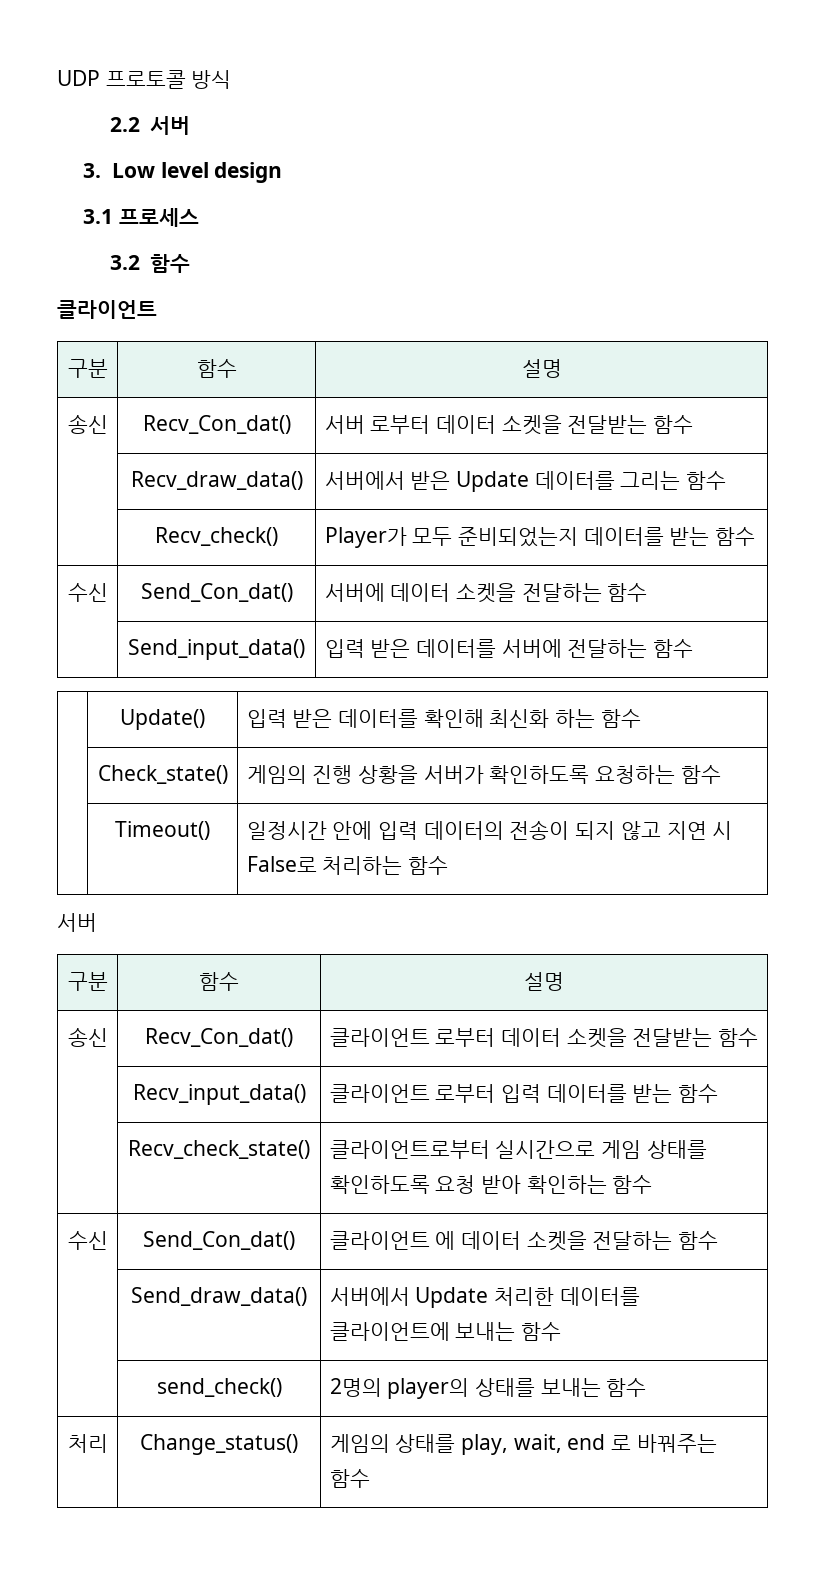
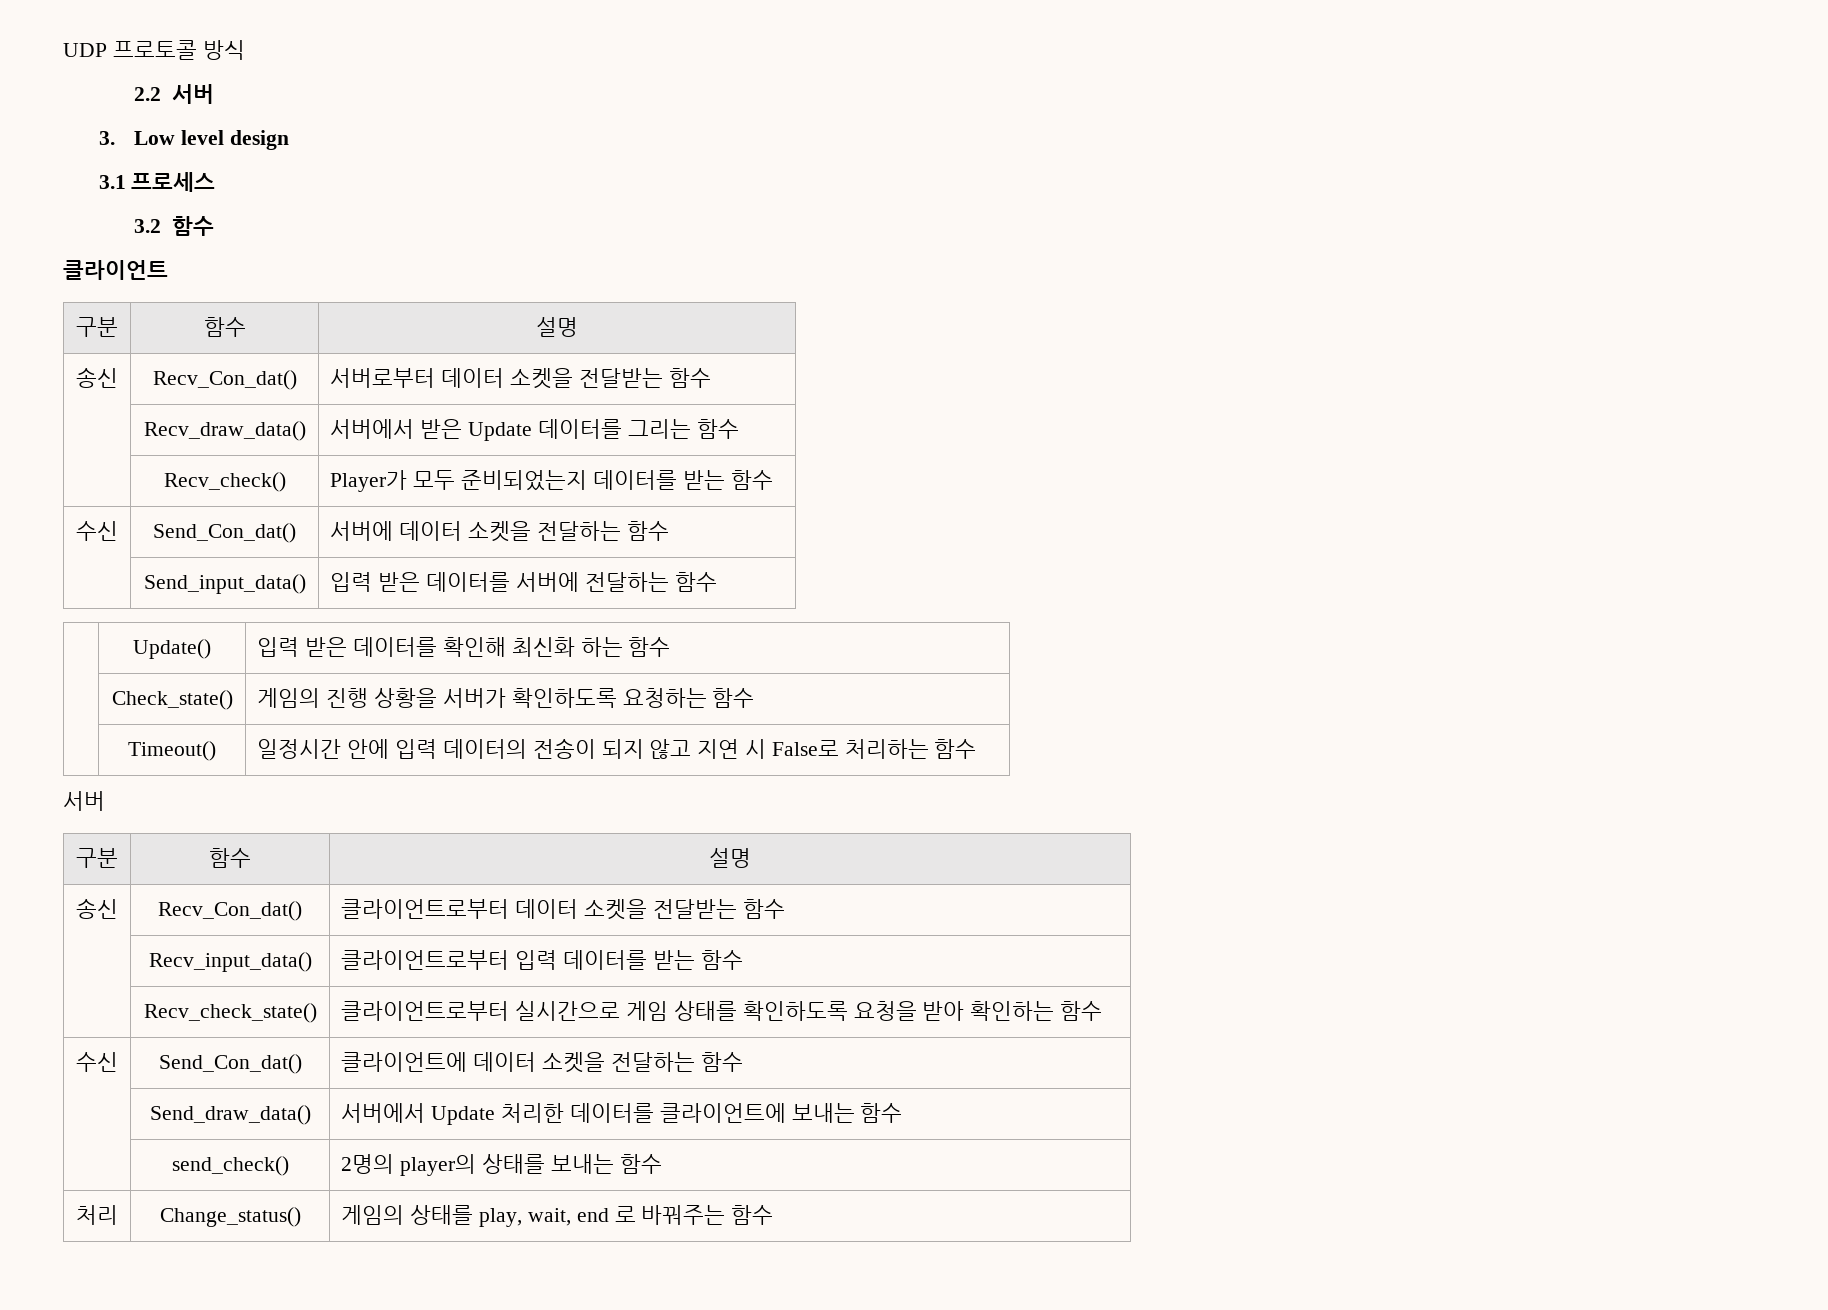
[324,415,431,434] 서버 로부터 -> [330,368,436,388] 서버로부터
[329,1028,496,1047] 클라이언트 로부터 -> [341,899,510,919] 클라이언트로부터
[329,1084,496,1103] 클라이언트 로부터 -> [341,950,510,970] 클라이언트로부터
[435,1175,476,1194] 요청 -> [853,1001,917,1021] 요청을
[329,1231,456,1250] 클라이언트 에 -> [341,1052,468,1072] 클라이언트에

